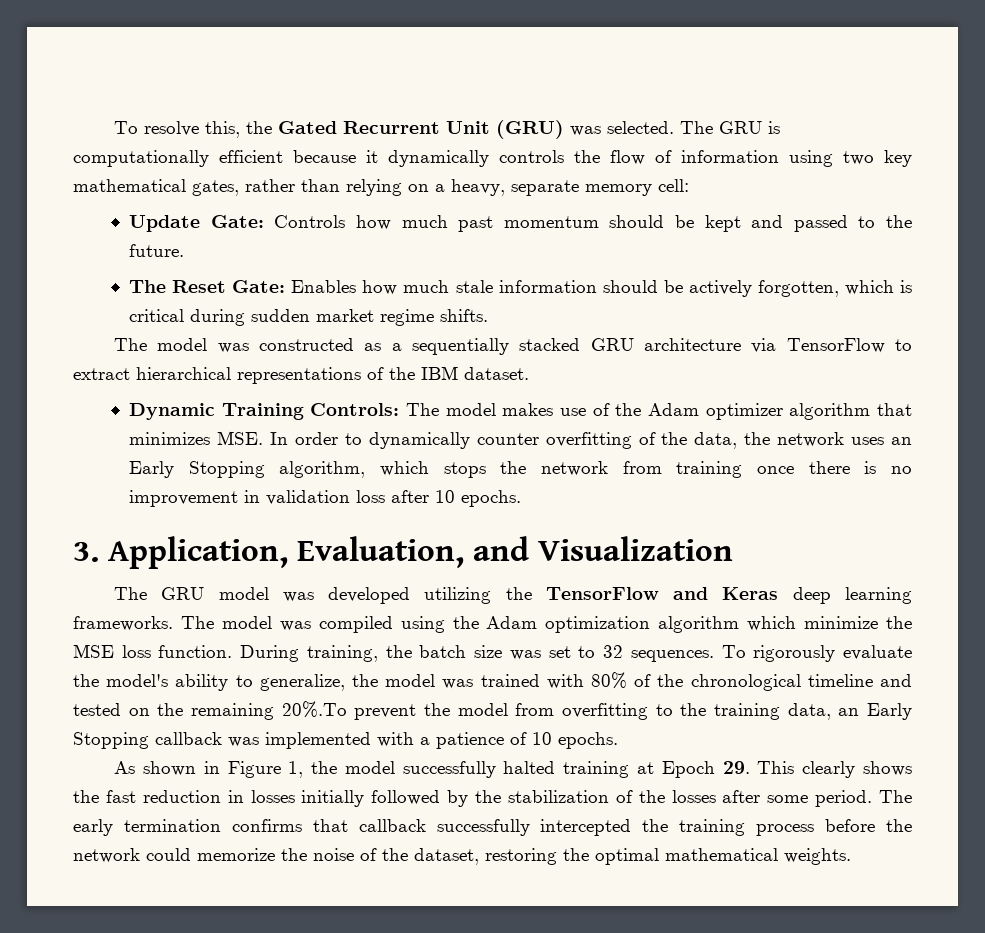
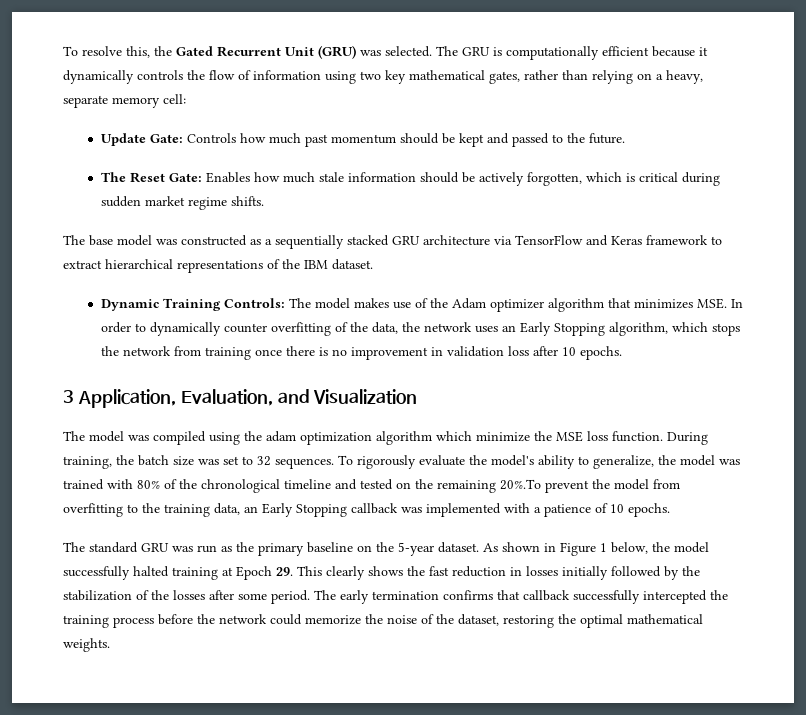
(148, 344) none -> [89,235,113,246] base
(885, 345) none -> [586,235,708,246] and Keras framework
[73,542,99,562] 3. -> [63,390,74,403] 3
[161,587,912,604] [73,616,214,631] GRU model was developed utilizing the TensorFlow and Keras deep learning frameworks. The -> (85, 436) none
[486,616,538,629] Adam -> [266,431,296,442] adam
(618, 740) none -> [63,542,479,556] The standard GRU was run as the primary baseline on the 5-year dataset.
[288,761,304,778] 1, -> [600,542,648,554] 1 below,

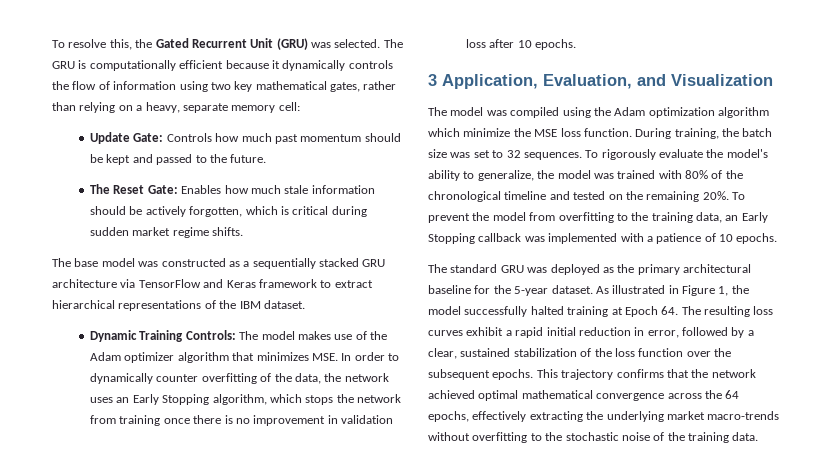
[266,431,296,442] adam -> [614,107,646,116] Adam
[500,479,541,490] 20%.To -> [702,191,745,200] 20%. To
[197,545,217,553] run -> [550,264,600,275] deployed
[307,542,372,553] baseline on -> [683,264,751,273] [428,285,491,294] architectural baseline for
[502,542,540,552] shown -> [612,285,666,294] illustrated
[600,542,648,554] 1 below, -> [718,286,729,296] 1,
[276,566,700,580] [63,590,728,604] [63,614,703,628] [63,638,110,652] 29. This clearly shows the fast reduction in losses initially followed by the stabilization of the losses after some period. The early termination confirms that callback successfully intercepted the training process before the network could memorize the noise of the dataset, restoring the optimal mathematical weights. -> [661,306,774,317] [428,327,754,338] [428,348,731,359] [428,369,756,380] [428,390,740,401] [428,411,780,422] [428,432,759,443] 64. The resulting loss curves exhibit a rapid initial reduction in error, followed by a clear, sustained stabilization of the loss function over the subsequent epochs. This trajectory confirms that the network achieved optimal mathematical convergence across the 64 epochs, effectively extracting the underlying market macro-trends without overfitting to the stochastic noise of the training data.

